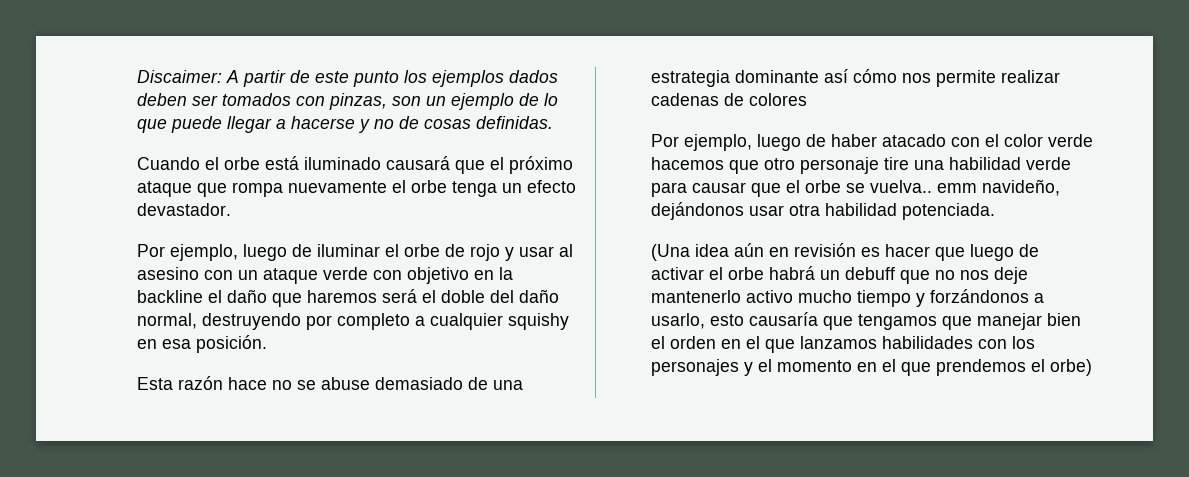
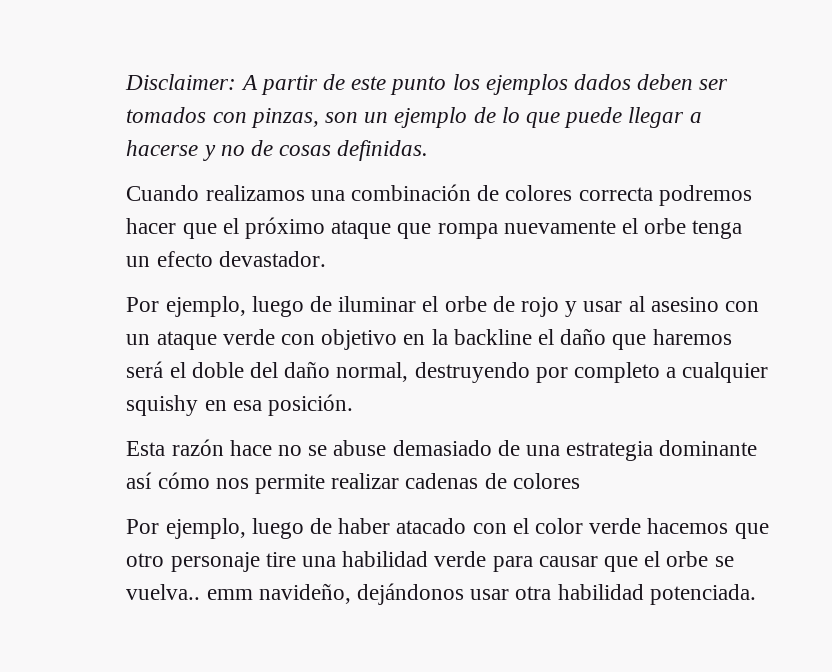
[136,70,222,83] Discaimer: -> [125,74,237,90] Disclaimer:
[204,156,450,170] el orbe está iluminado causará -> [205,184,752,206] [126,218,177,234] realizamos una combinación de colores correcta podremos hacer
[650,243,1039,261] [650,266,1028,284] [650,289,1044,307] [650,312,1081,330] [650,336,1035,353] [650,359,1092,376] // (Una idea aún en revisión es hacer que luego de activar el orbe habrá un debuff que no nos deje mantenerlo activo mucho tiempo y forzándonos a usarlo, esto causaría que tengamos que manejar bien el orden en el que lanzamos habilidades con los personajes y el momento en el que prendemos el orbe) -> (756, 594) none

